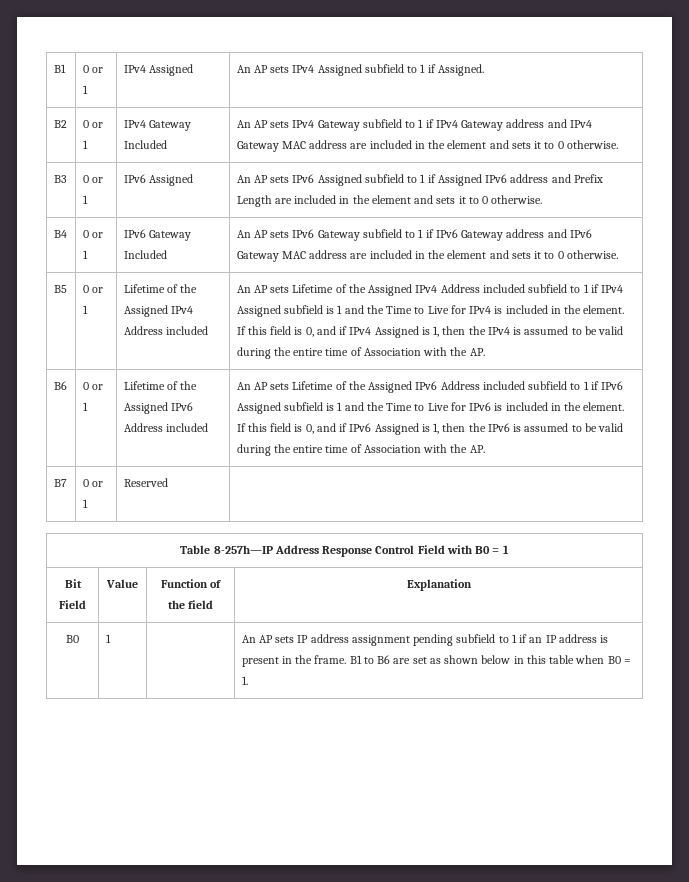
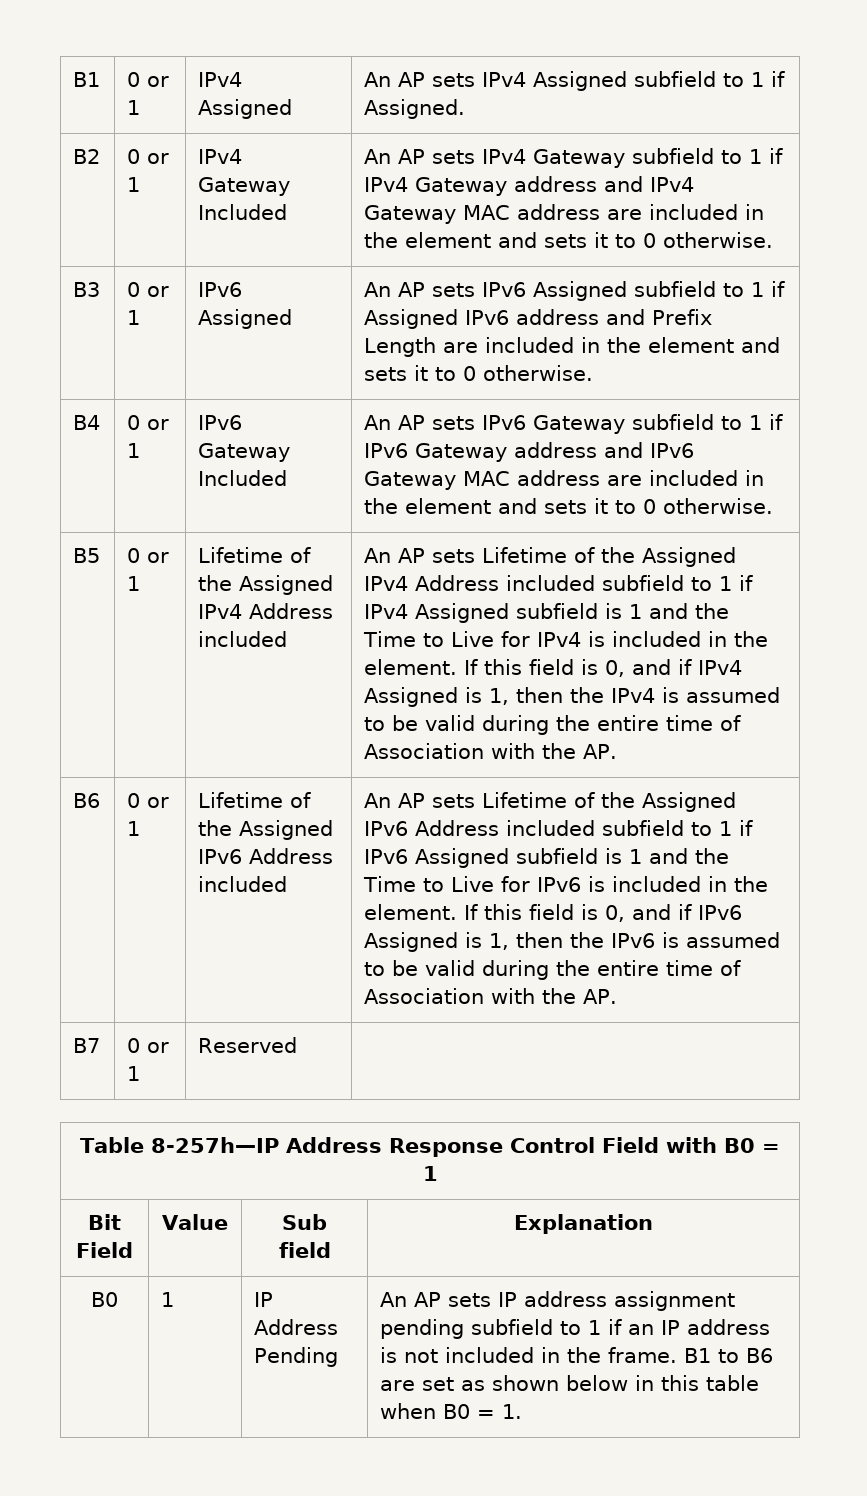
[160,579,222,588] [167,600,185,609] Function of the -> [282,1214,327,1230] Sub
(111, 638) none -> [254,1292,274,1307] [254,1319,339,1335] [254,1347,339,1367] IP Address Pending
[241,657,279,667] present -> [404,1347,535,1363] not included

